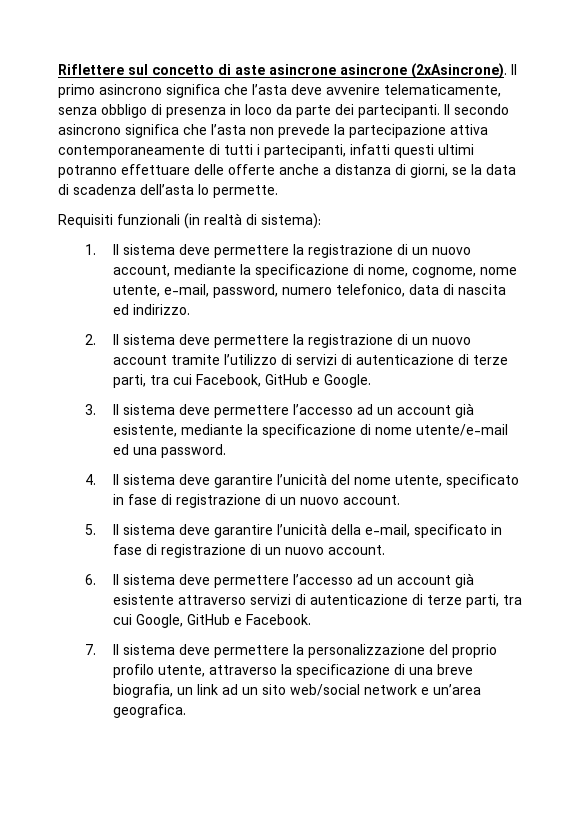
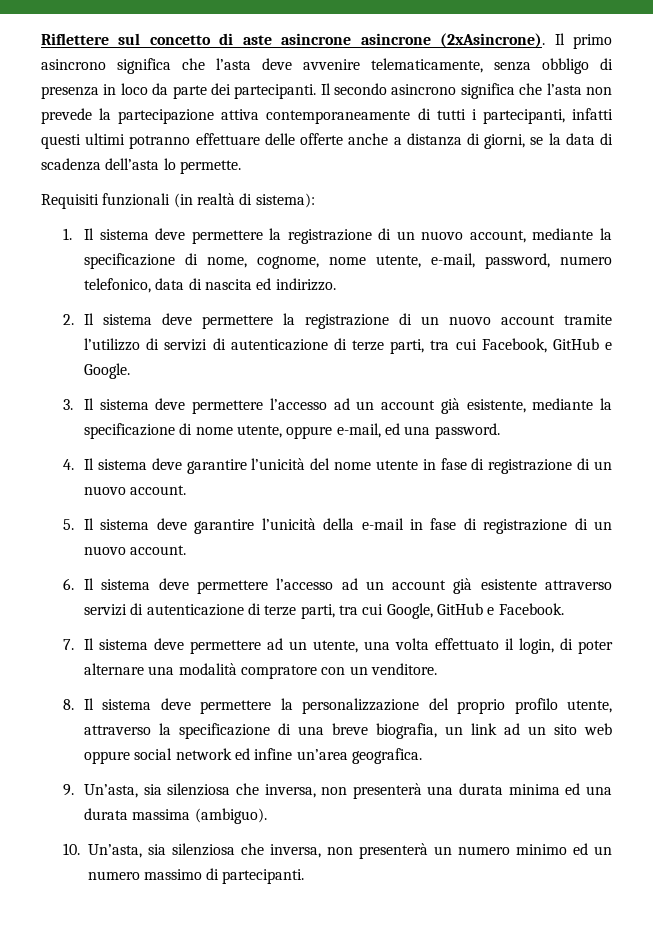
[415,424,508,436] utente/e-mail -> [237,423,381,439] utente, oppure e-mail,
[394,474,519,488] utente, specificato -> [375,460,418,470] utente
[364,524,487,538] e-mail, specificato -> [361,518,404,530] e-mail
(289, 651) none -> [267,638,613,654] [84,663,437,679] [62,698,272,714] ad un utente, una volta effettuato il login, di poter alternare una modalità compratore con un venditore. // 8. Il sistema deve permettere
[289,684,481,696] [112,704,186,718] web/social network e un’area geografica. -> [584,723,613,735] [84,748,422,764] [62,783,612,799] [84,808,267,824] [62,843,612,859] [87,868,305,884] web oppure social network ed infine un’area geografica. // 9. Un’asta, sia silenziosa che inversa, non presenterà una durata minima ed una durata massima (ambiguo). // 10. Un’asta, sia silenziosa che inversa, non presenterà un numero minimo ed un numero massimo di partecipanti.

